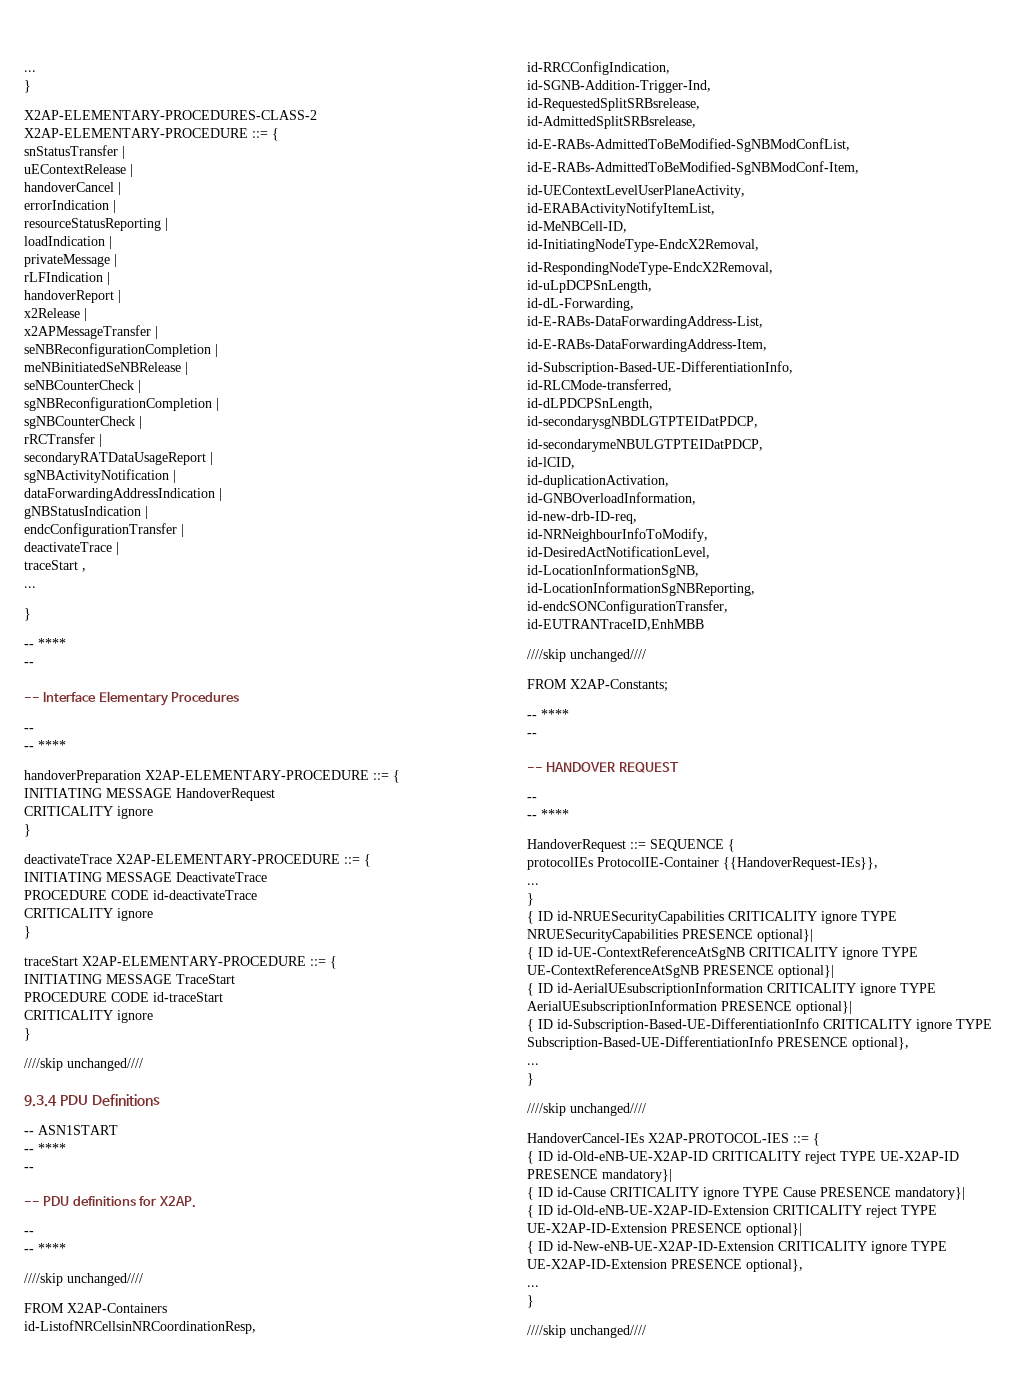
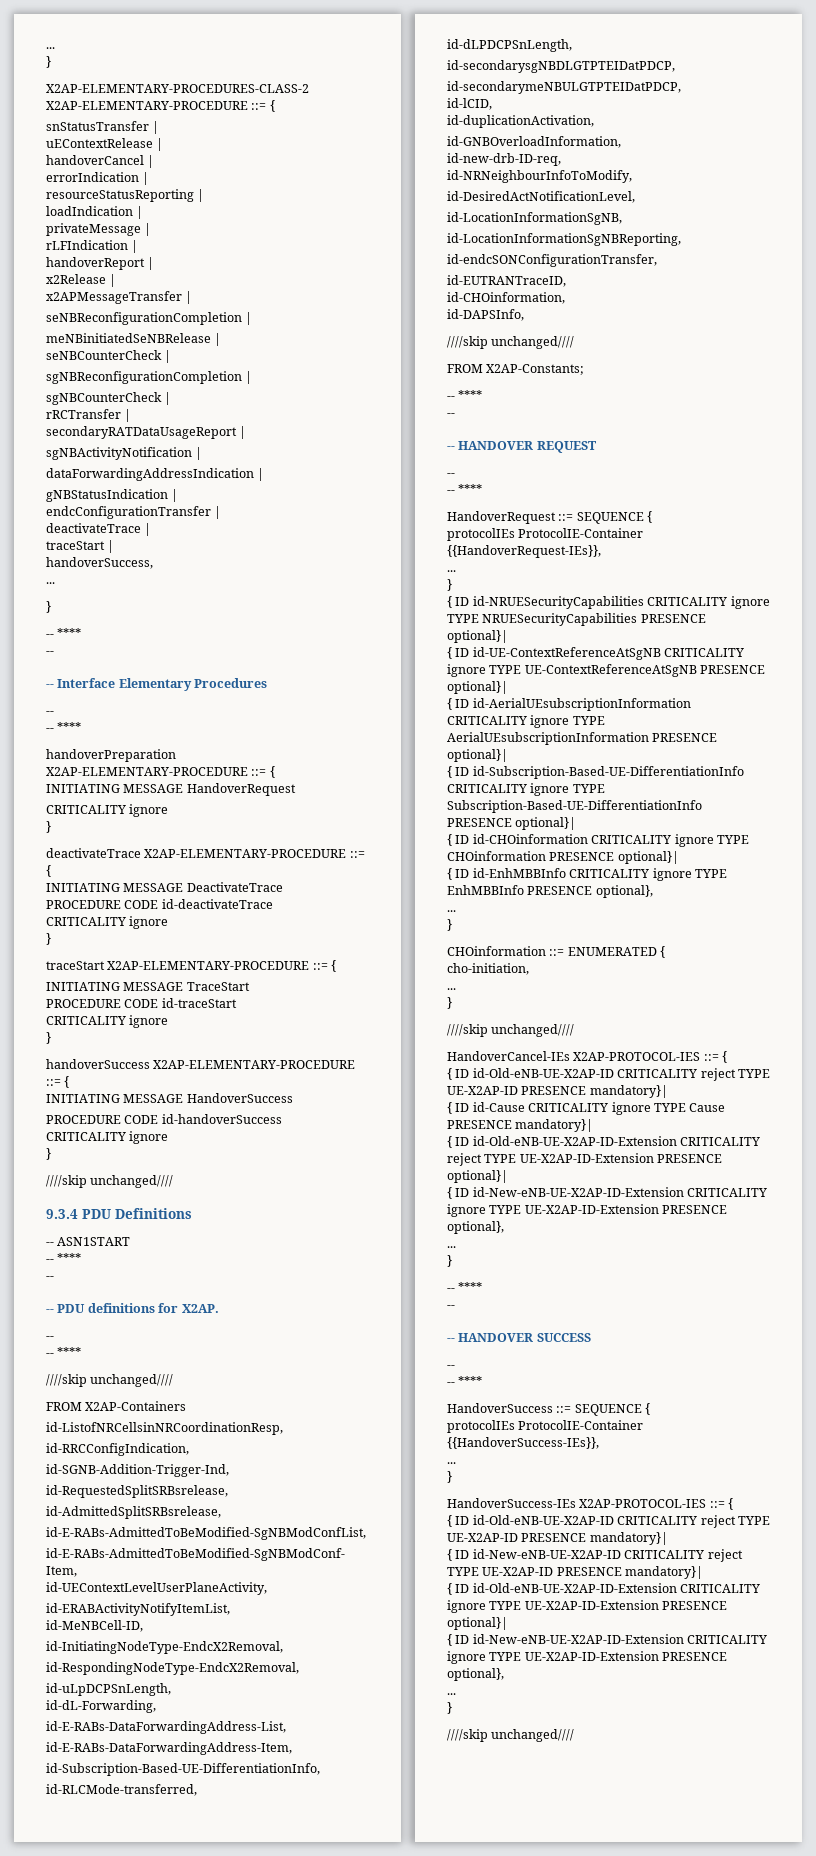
[82,568,86,572] , -> [107,540,115,553] [46,557,153,569] | // handoverSuccess,
(31, 1034) none -> [46,1059,356,1069] [46,1076,70,1088] [46,1093,293,1103] [46,1114,282,1124] [46,1131,169,1144] [46,1148,51,1160] // handoverSuccess X2AP-ELEMENTARY-PROCEDURE ::= { // INITIATING MESSAGE HandoverSuccess // PROCEDURE CODE id-handoverSuccess // CRITICALITY ignore // }
[527,619,704,631] id-EUTRANTraceID,EnhMBB -> [447,275,566,287] [447,292,565,304] [447,309,524,321] id-EUTRANTraceID, // id-CHOinformation, // id-DAPSInfo,
[852,1037,909,1050] optional}, -> [515,817,577,830] [447,834,749,847] [447,851,679,864] [447,868,727,881] [447,885,653,898] [447,910,456,912] [447,919,452,931] [447,946,666,958] [447,963,529,975] optional}| // { ID id-CHOinformation CRITICALITY ignore TYPE CHOinformation PRESENCE optional}| // { ID id-EnhMBBInfo CRITICALITY ignore TYPE EnhMBBInfo PRESENCE optional}, // ... // } // CHOinformation ::= ENUMERATED { // cho-initiation,
(534, 1301) none -> [447,1282,483,1292] [447,1305,455,1309] [447,1333,591,1342] [447,1365,455,1369] [447,1376,483,1386] [447,1403,651,1416] [447,1420,644,1433] [447,1437,599,1449] [447,1462,456,1464] [447,1471,452,1483] [447,1498,734,1510] [447,1515,770,1528] [447,1532,668,1545] [447,1549,743,1562] [447,1566,704,1579] [447,1583,761,1595] [447,1600,728,1613] [447,1617,508,1630] [447,1634,768,1646] [447,1651,728,1664] [447,1668,504,1681] [447,1693,456,1695] [447,1702,452,1714] // -- **** // -- // -- HANDOVER SUCCESS // -- // -- **** // HandoverSuccess ::= SEQUENCE { // protocolIEs ProtocolIE-Container {{HandoverSuccess-IEs}}, // ... // } // HandoverSuccess-IEs X2AP-PROTOCOL-IES ::= { // { ID id-Old-eNB-UE-X2AP-ID CRITICALITY reject TYPE UE-X2AP-ID PRESENCE mandatory}| // { ID id-New-eNB-UE-X2AP-ID CRITICALITY reject TYPE UE-X2AP-ID PRESENCE mandatory}| // { ID id-Old-eNB-UE-X2AP-ID-Extension CRITICALITY ignore TYPE UE-X2AP-ID-Extension PRESENCE optional}| // { ID id-New-eNB-UE-X2AP-ID-Extension CRITICALITY ignore TYPE UE-X2AP-ID-Extension PRESENCE optional}, // ... // }

